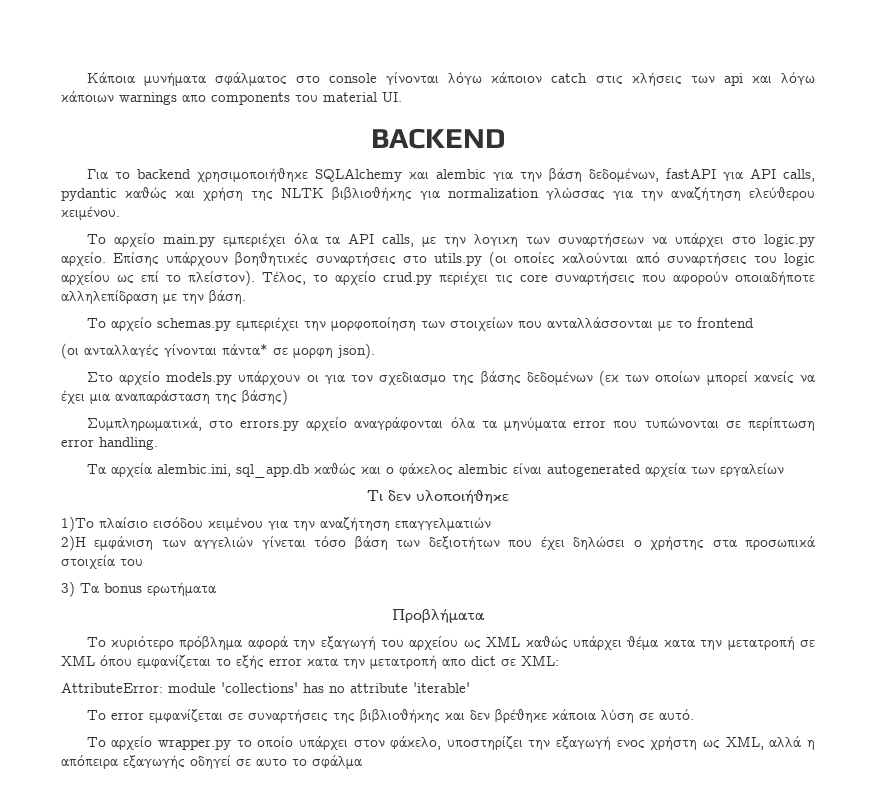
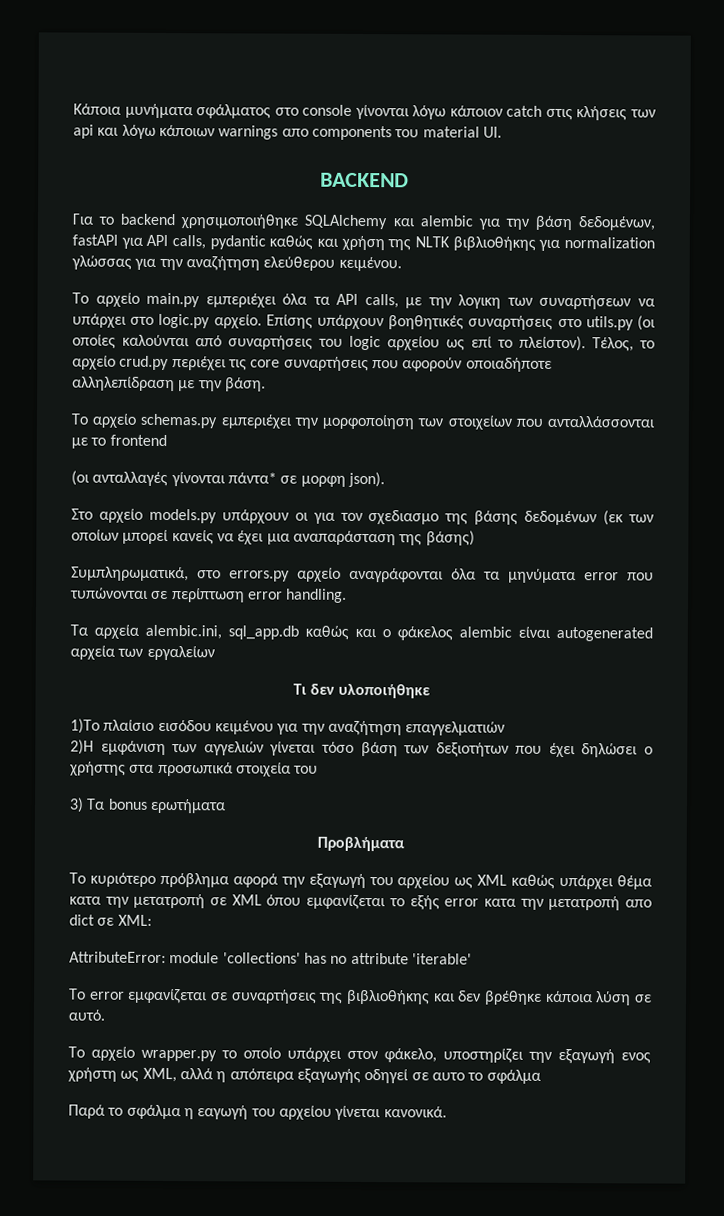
(362, 762) none -> [68,1104,447,1121] // Παρά το σφάλμα η εαγωγή του αρχείου γίνεται κανονικά.

